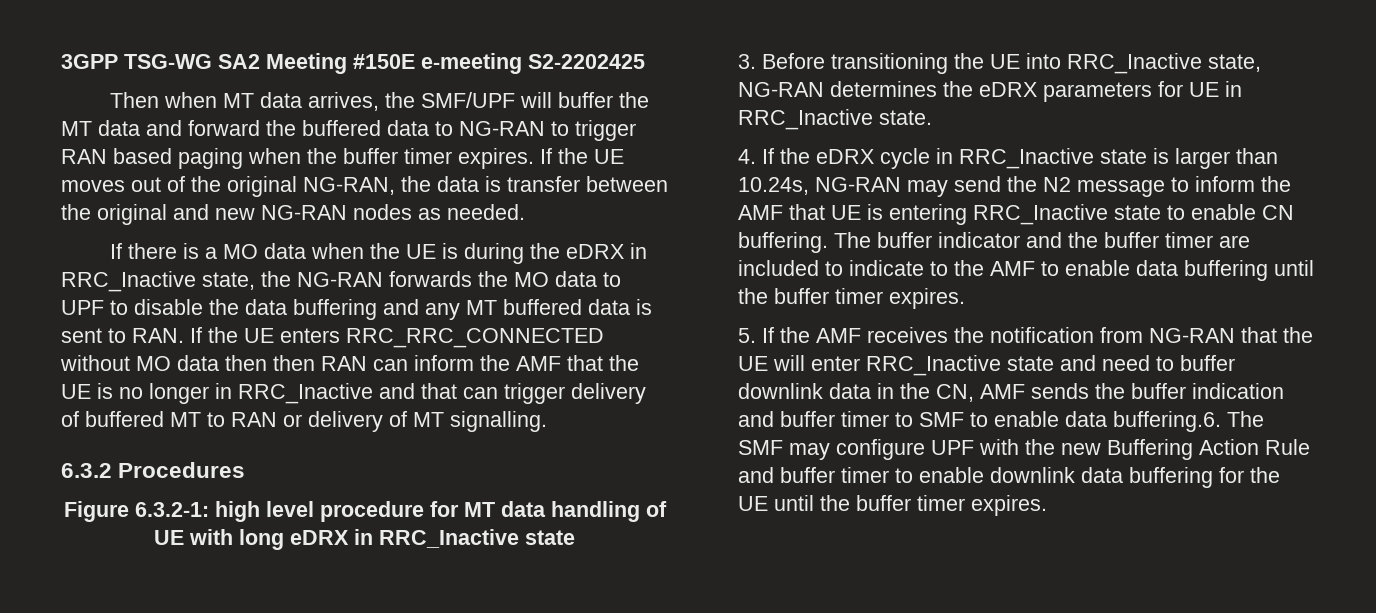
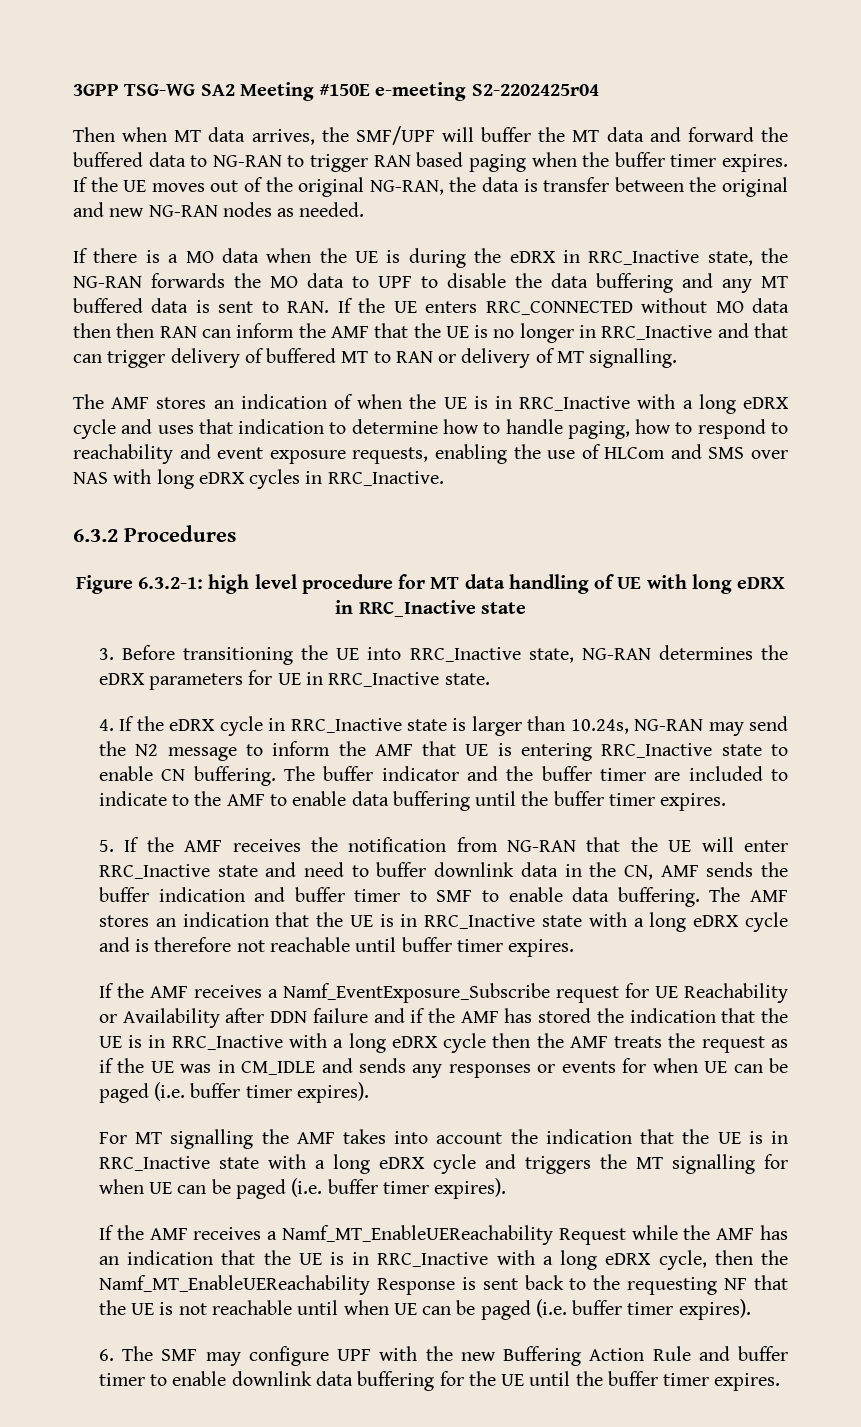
[528,54,645,69] S2-2202425 -> [471,84,599,96] S2-2202425r04
[346,328,604,348] RRC_RRC_CONNECTED -> [485,301,633,315] RRC_CONNECTED
(547, 421) none -> [73,394,790,414] [73,419,789,439] [73,444,788,464] [73,469,444,489] // The AMF stores an indication of when the UE is in RRC_Inactive with a long eDRX cycle and uses that indication to determine how to handle paging, how to respond to reachability and event exposure requests, enabling the use of HLCom and SMS over NAS with long eDRX cycles in RRC_Inactive.
[1113,411,1222,432] buffering.6. -> [617,887,788,907] [98,912,789,932] [98,937,575,957] [98,983,788,1003] [98,1008,788,1028] [98,1033,788,1053] [98,1058,788,1078] [98,1082,369,1103] [98,1129,788,1149] [98,1154,788,1174] [98,1178,507,1199] [98,1225,789,1245] [98,1250,788,1270] [98,1275,788,1295] [98,1299,751,1320] [98,1349,114,1361] buffering. The AMF stores an indication that the UE is in RRC_Inactive state with a long eDRX cycle and is therefore not reachable until buffer timer expires. // If the AMF receives a Namf_EventExposure_Subscribe request for UE Reachability or Availability after DDN failure and if the AMF has stored the indication that the UE is in RRC_Inactive with a long eDRX cycle then the AMF treats the request as if the UE was in CM_IDLE and sends any responses or events for when UE can be paged (i.e. buffer timer expires). // For MT signalling the AMF takes into account the indication that the UE is in RRC_Inactive state with a long eDRX cycle and triggers the MT signalling for when UE can be paged (i.e. buffer timer expires). // If the AMF receives a Namf_MT_EnableUEReachability Request while the AMF has an indication that the UE is in RRC_Inactive with a long eDRX cycle, then the Namf_MT_EnableUEReachability Response is sent back to the requesting NF that the UE is not reachable until when UE can be paged (i.e. buffer timer expires). // 6.

